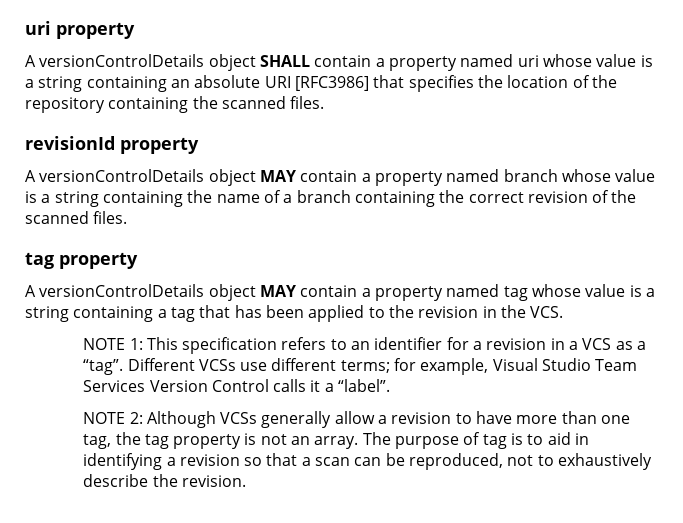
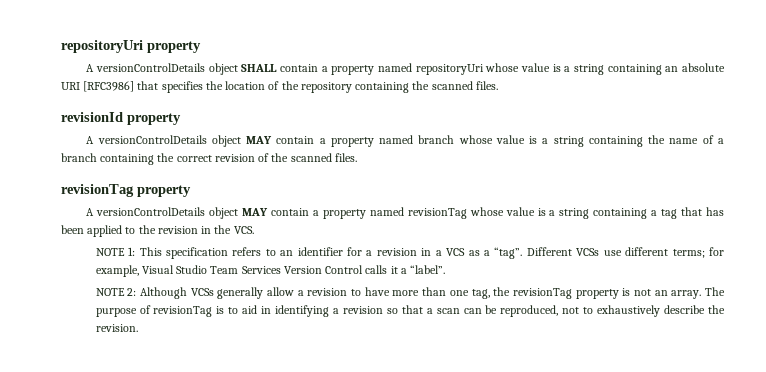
[25,21,51,35] uri -> [61,40,143,53] repositoryUri
[517,55,539,67] uri -> [415,64,484,75] repositoryUri
[25,252,138,269] [25,284,528,301] tag property // A versionControlDetails object MAY contain a property named tag -> [61,184,191,197] [86,207,467,219] revisionTag property // A versionControlDetails object MAY contain a property named revisionTag
[144,434,169,449] tag -> [512,288,572,299] revisionTag
[482,434,507,449] tag -> [153,306,213,317] revisionTag

